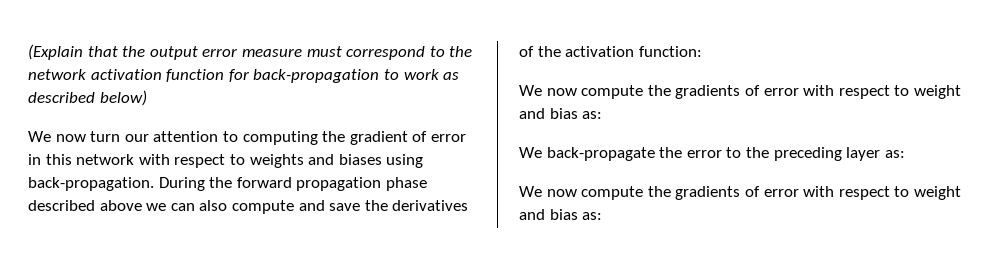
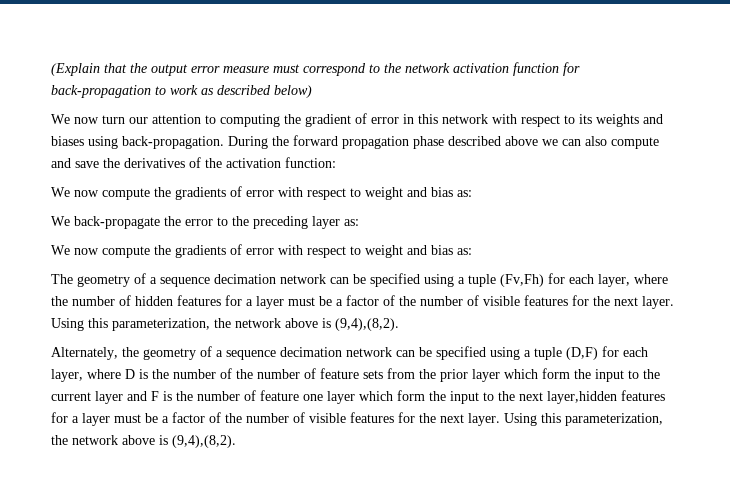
(245, 159) none -> [579,114,592,124] its
(603, 216) none -> [51,273,668,287] [51,295,674,309] [51,318,399,331] [51,346,648,360] [51,368,660,382] [51,390,665,404] [51,412,663,426] [51,435,236,448] // The geometry of a sequence decimation network can be specified using a tuple (Fv,Fh) for each layer, where the number of hidden features for a layer must be a factor of the number of visible features for the next layer. Using this parameterization, the network above is (9,4),(8,2). // Alternately, the geometry of a sequence decimation network can be specified using a tuple (D,F) for each layer, where D is the number of the number of feature sets from the prior layer which form the input to the current layer and F is the number of feature one layer which form the input to the next layer,hidden features for a layer must be a factor of the number of visible features for the next layer. Using this parameterization, the network above is (9,4),(8,2).

